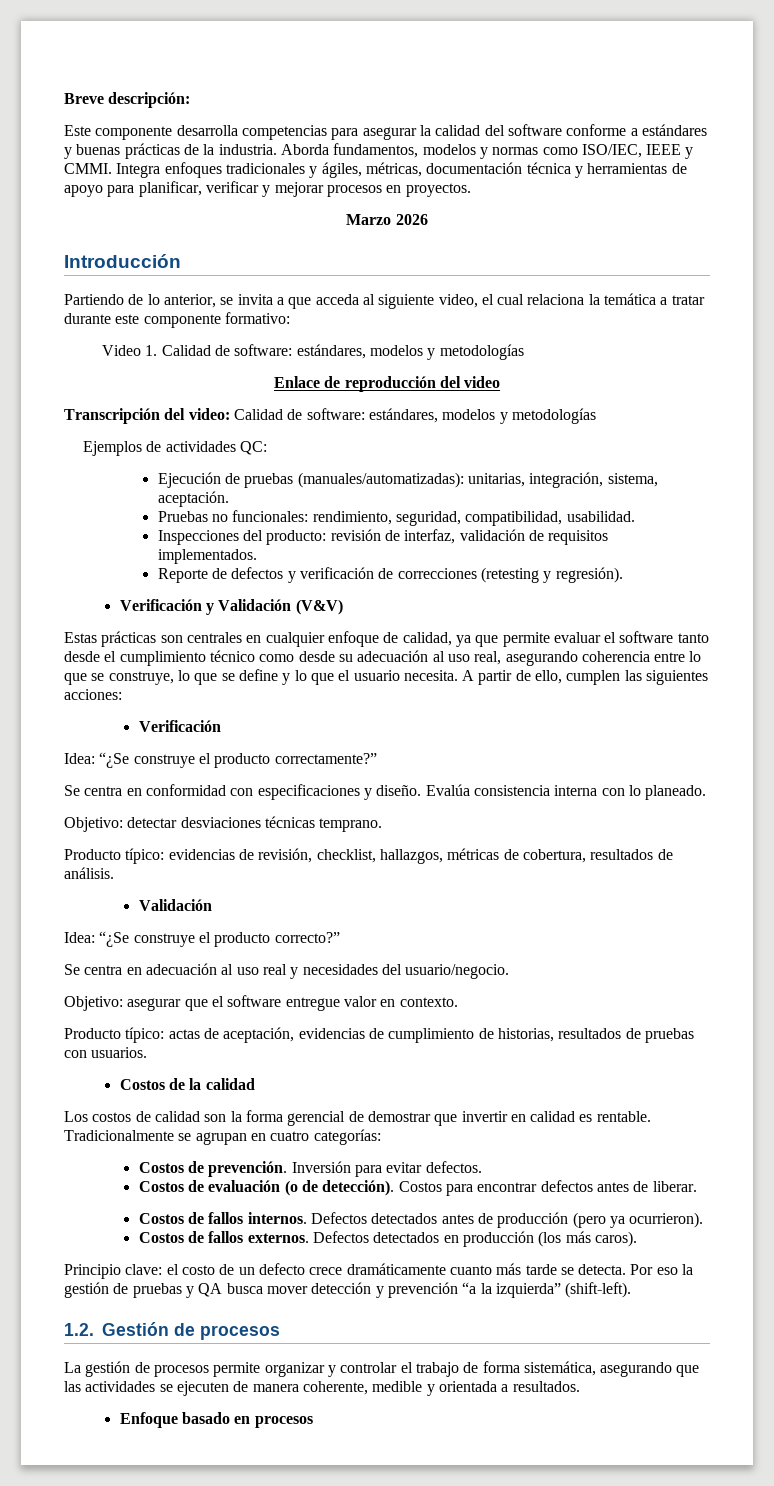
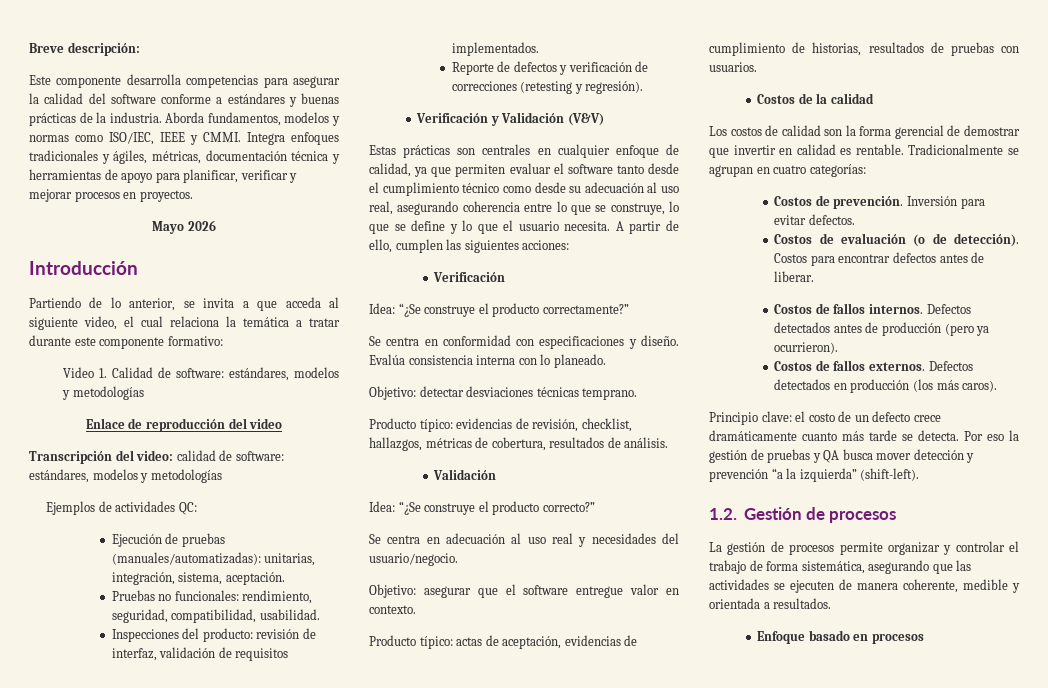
[346,214,392,225] Marzo -> [152,221,185,234] Mayo
[233,409,283,420] Calidad -> [176,450,216,461] calidad
[502,632,550,647] permite -> [455,164,506,177] permiten

